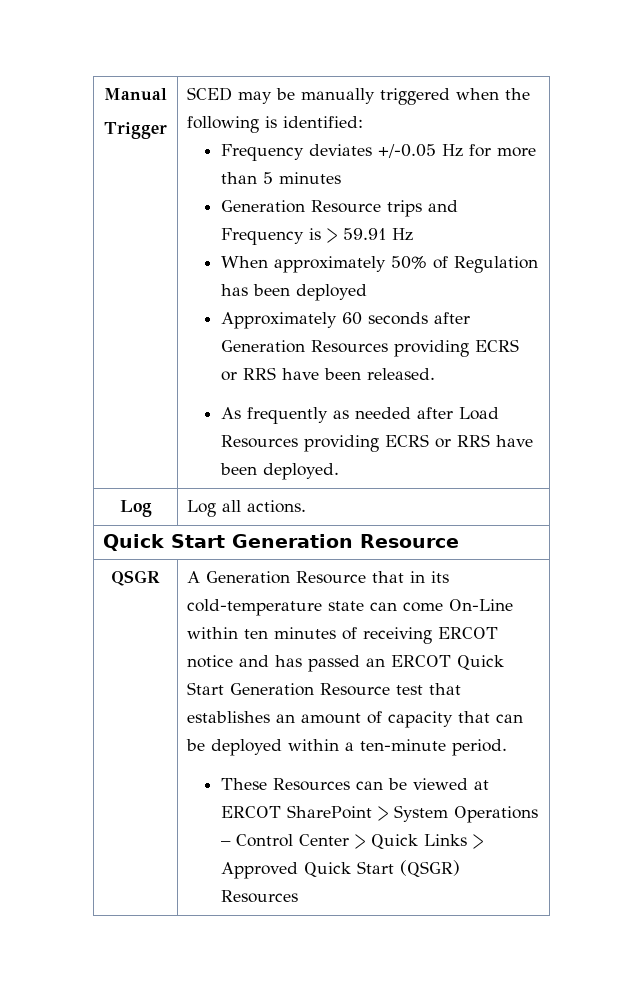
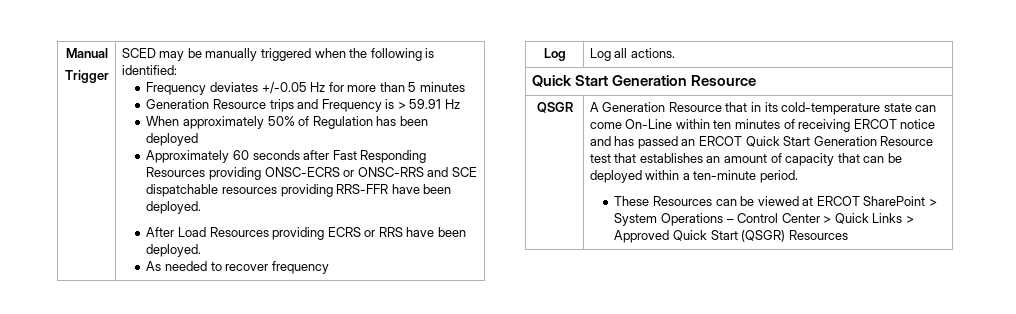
[220,339,519,357] [220,367,435,381] [220,407,453,424] Generation Resources providing ECRS or RRS have been released. // As frequently as needed after -> [332,150,427,163] [146,167,477,180] [146,184,452,197] [146,201,202,214] [146,227,175,237] Fast Responding Resources providing ONSC-ECRS or ONSC-RRS and SCE dispatchable resources providing RRS-FFR have been deployed. // After
(339, 471) none -> [146,261,329,274] // As needed to recover frequency

